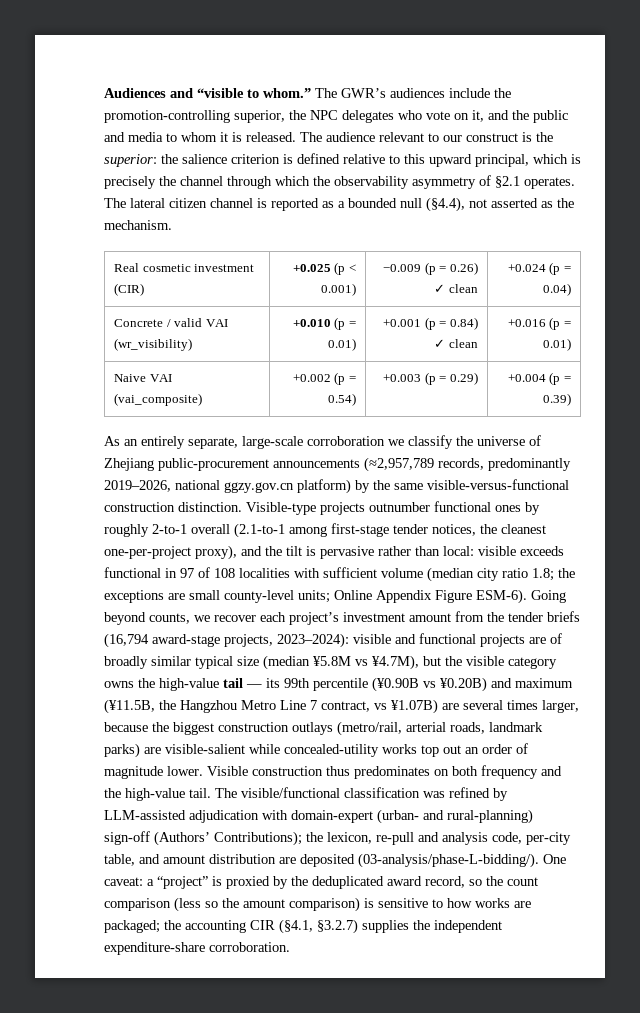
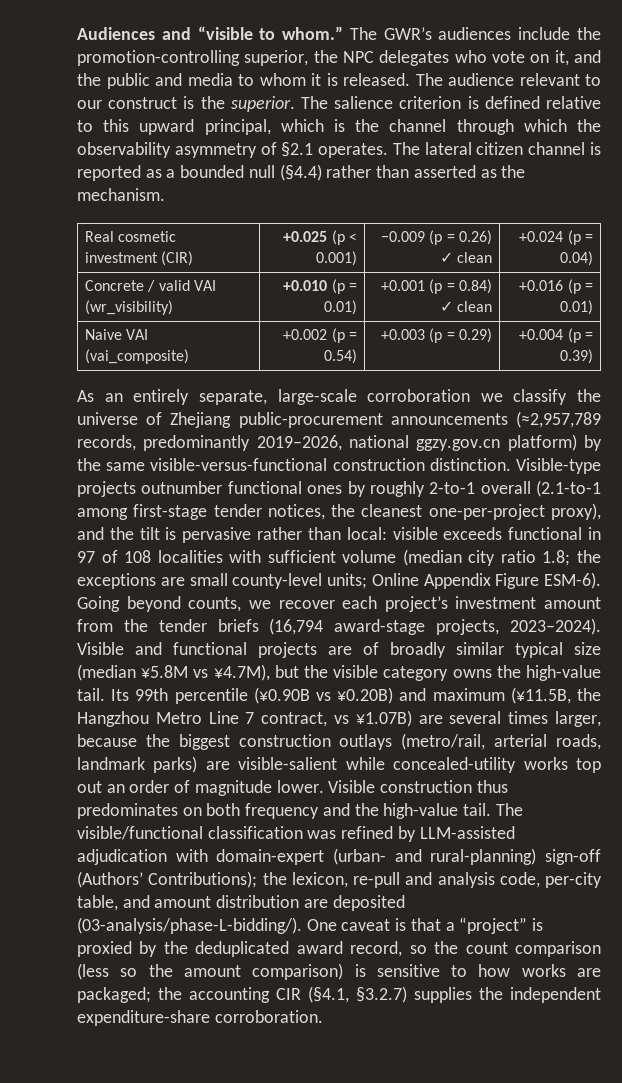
[104,154,178,167] superior: the -> [230,96,328,112] superior. The
[104,176,156,189] precisely -> (345, 125) none
[426,197,487,212] (§4.4), not -> [279,164,410,181] (§4.4) rather than
[277,633,391,648] 2023–2024): visible -> [509,618,601,635] [77,642,124,655] 2023–2024). Visible
[223,678,280,688] tail — its -> [77,688,130,701] tail. Its
[104,877,143,886] caveat: -> [341,918,441,931] caveat is that

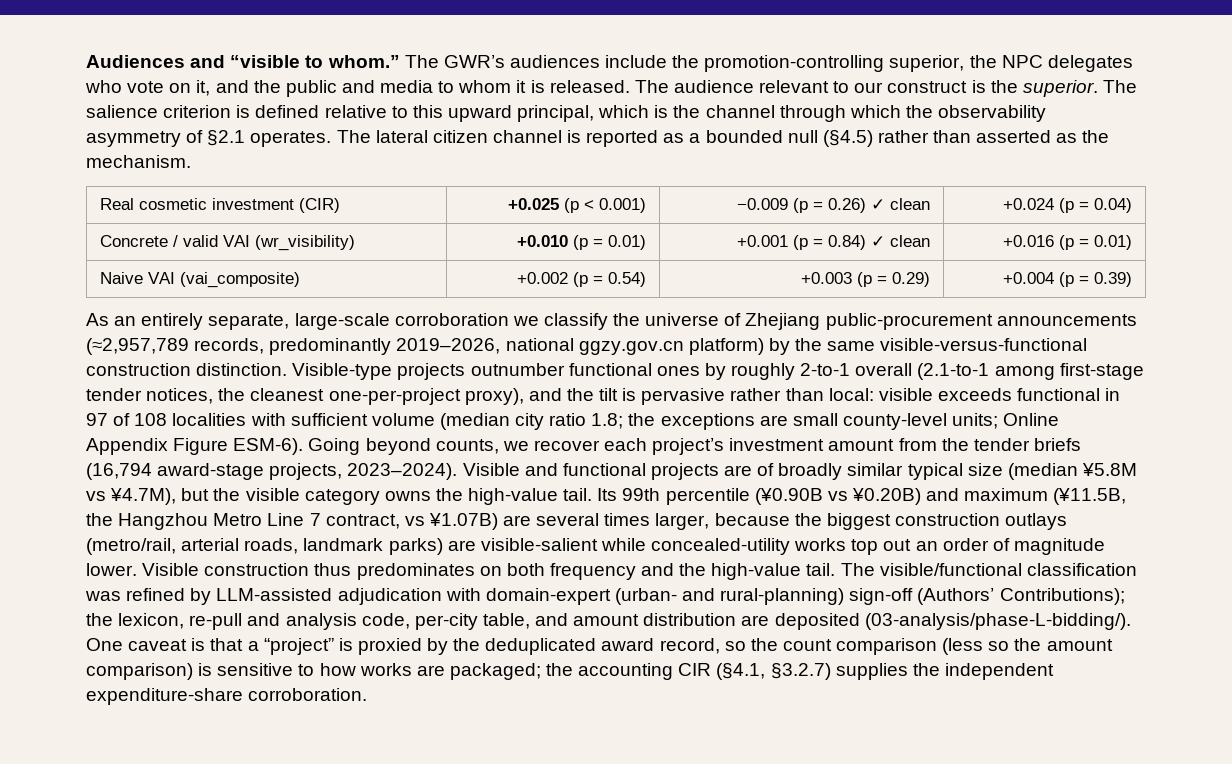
[279,164,322,181] (§4.4) -> [822,130,873,147] (§4.5)

